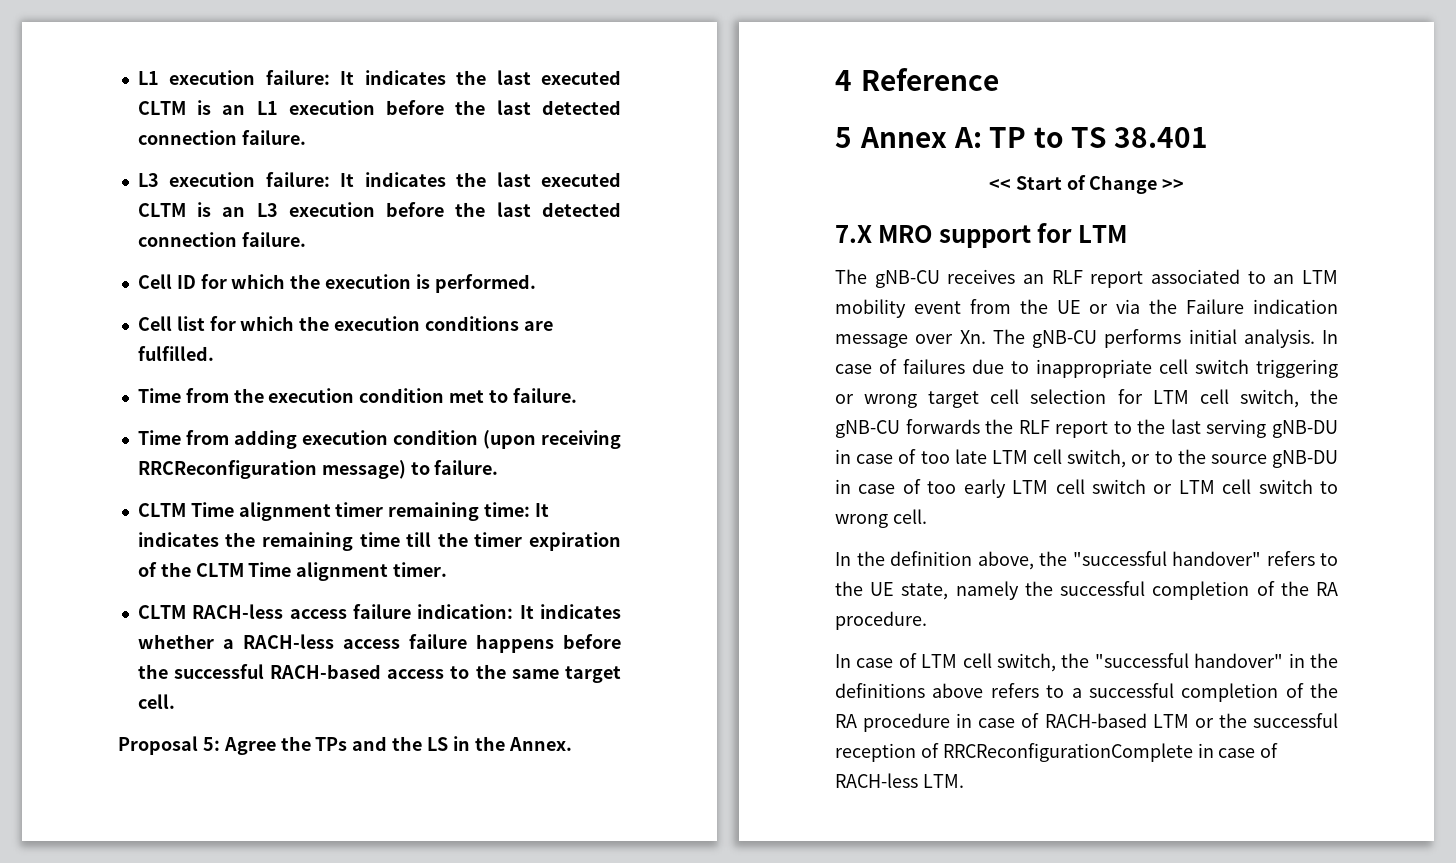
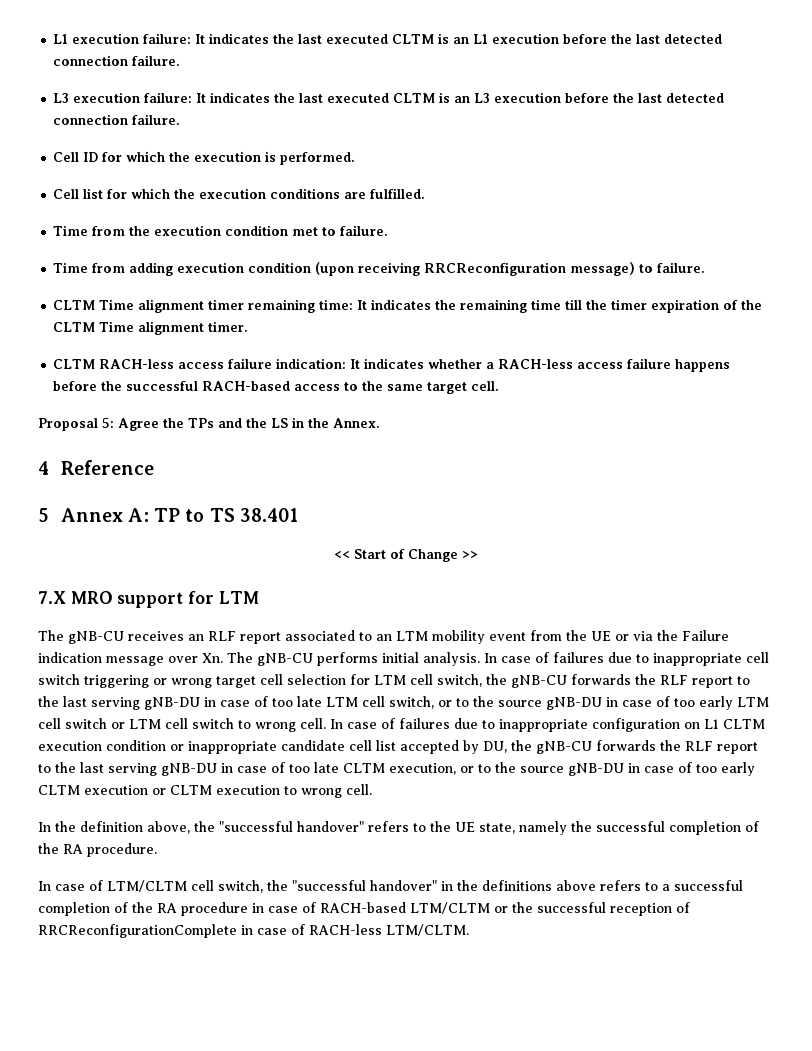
(927, 516) none -> [329,718,765,732] [38,740,758,754] [38,762,755,776] [38,784,372,798] In case of failures due to inappropriate configuration on L1 CLTM execution condition or inappropriate candidate cell list accepted by DU, the gNB-CU forwards the RLF report to the last serving gNB-DU in case of too late CLTM execution, or to the source gNB-DU in case of too early CLTM execution or CLTM execution to wrong cell.
[921,654,958,668] LTM -> [107,880,187,892] LTM/CLTM
[1152,714,1189,728] LTM -> [410,902,490,914] LTM/CLTM
[922,774,964,788] LTM. -> [386,924,469,936] LTM/CLTM.

